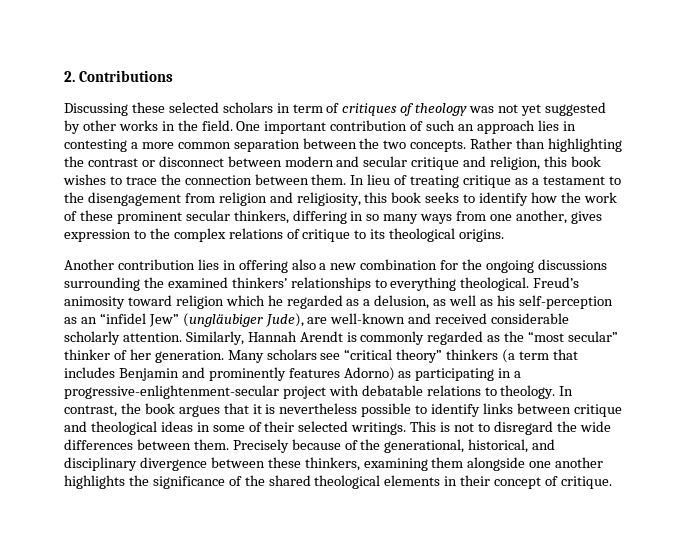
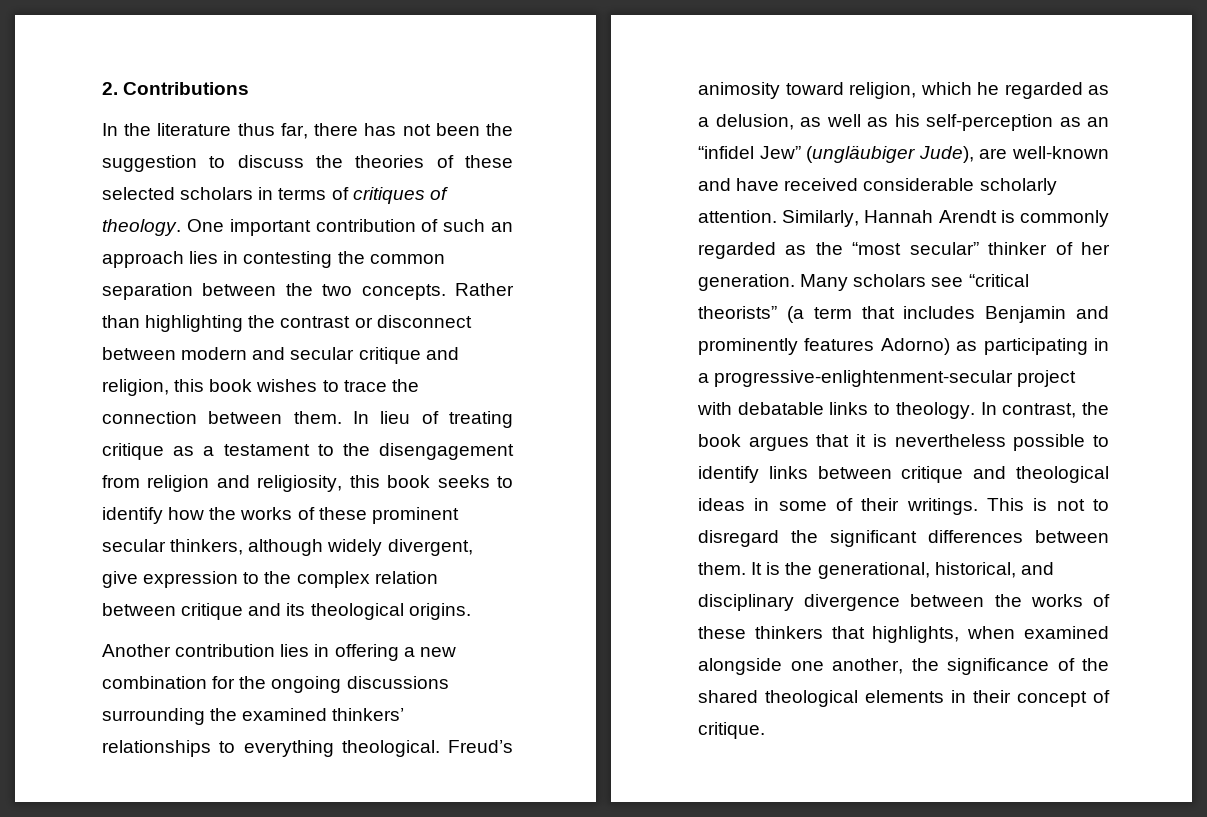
[64,103,128,116] Discussing -> [102,123,513,139] [102,155,454,172] In the literature thus far, there has not been the suggestion to discuss the theories of
[292,104,323,113] term -> [278,188,327,200] terms
[415,102,606,116] [64,120,233,134] theology was not yet suggested by other works in the field. -> [102,219,181,236] theology.
[130,142,174,149] a more -> [337,251,365,264] the
[583,192,617,203] work -> [240,507,293,520] works
[292,210,602,224] [64,228,367,242] differing in so many ways from one another, gives expression to the complex relations of critique to -> [248,539,473,556] [102,571,438,588] [102,603,282,620] although widely divergent, give expression to the complex relation between critique and
[291,259,316,270] also -> (399, 652) none
[175,295,224,309] religion -> [849,82,916,99] religion,
(432, 318) none -> [736,178,780,191] have
[396,349,499,363] theory” thinkers -> [698,306,777,319] theorists”
[426,385,481,396] relations -> [829,402,869,415] links
[298,421,349,432] selected -> (900, 504) none
[579,421,611,432] wide -> [830,530,917,547] significant
[232,439,358,453] Precisely because of -> [751,562,781,575] It is
[267,457,604,471] [64,475,125,489] these thinkers, examining them alongside one another highlights -> [994,594,1110,607] [698,626,1109,643] [698,658,903,675] the works of these thinkers that highlights, when examined alongside one another,

